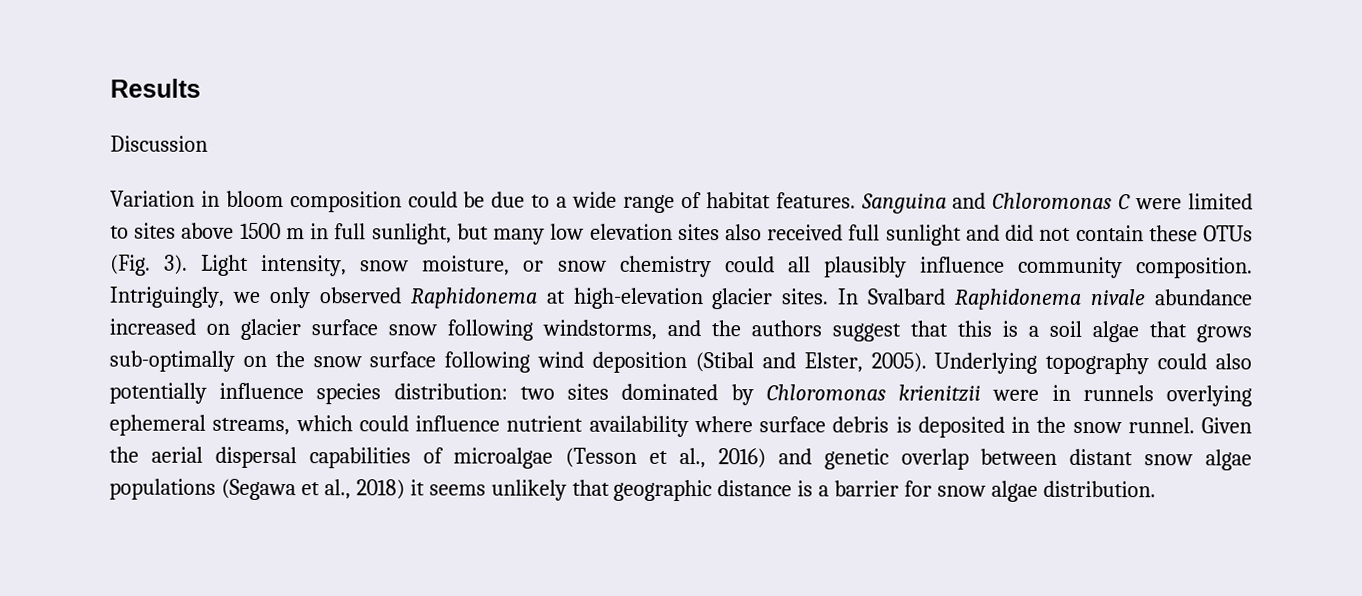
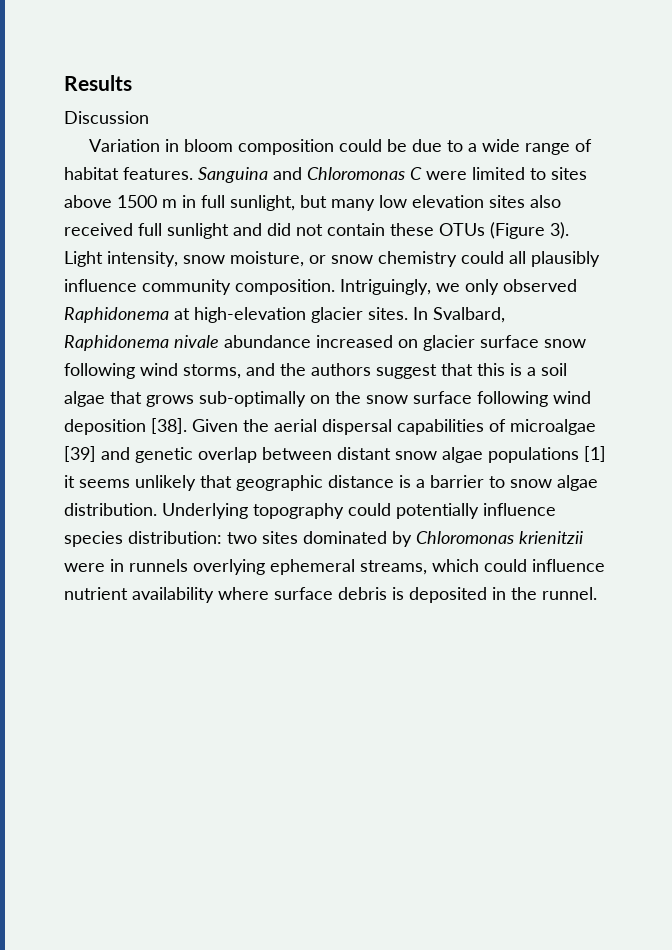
[110,254,151,276] (Fig. -> [490,222,545,239] (Figure
[867,288,947,305] Svalbard -> [433,307,505,323] Svalbard,
[542,319,657,340] windstorms, -> [140,363,241,379] wind storms,
[694,352,927,373] (Stibal and Elster, 2005). -> [151,418,596,435] [64,446,606,463] [64,475,598,491] [64,503,157,516] [38]. Given the aerial dispersal capabilities of microalgae [39] and genetic overlap between distant snow algae populations [1] it seems unlikely that geographic distance is a barrier to snow algae distribution.
[1215,353,1252,370] also -> (391, 509) none
[1072,417,1252,434] [109,446,1252,471] [109,478,1156,502] snow runnel. Given the aerial dispersal capabilities of microalgae (Tesson et al., 2016) and genetic overlap between distant snow algae populations (Segawa et al., 2018) it seems unlikely that geographic distance is a barrier for snow algae distribution. -> [542,587,597,600] runnel.

